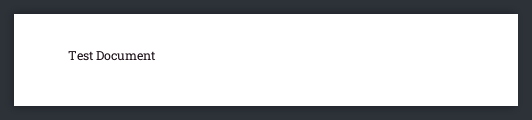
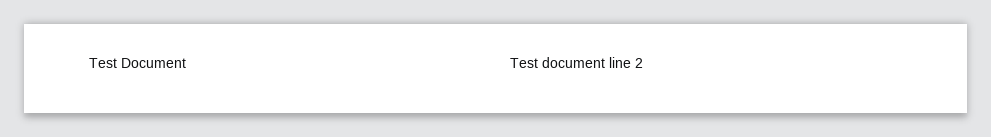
(157, 56) none -> [510,57,643,68] // Test document line 2

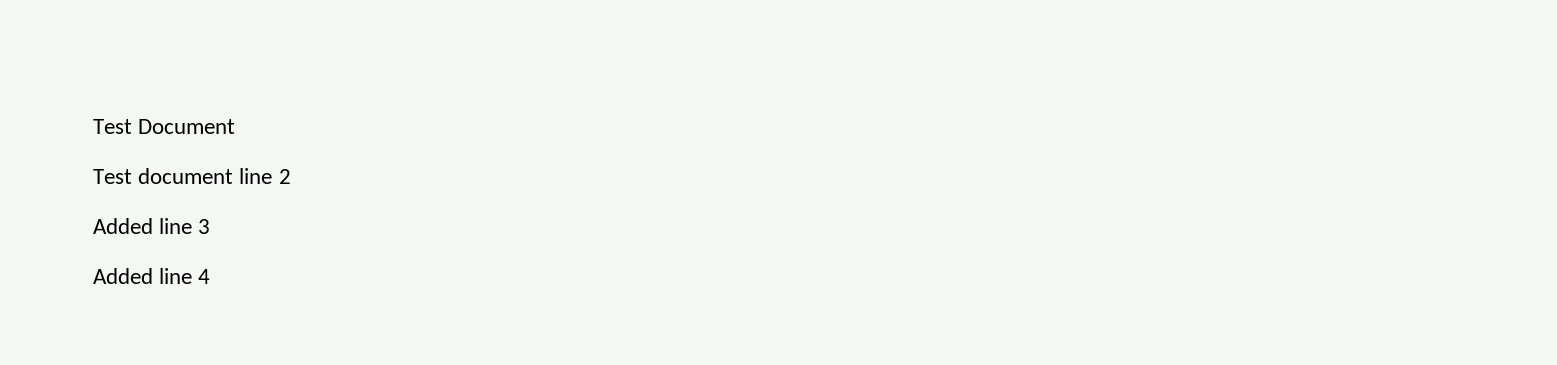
(643, 63) none -> [93,218,211,234] [93,268,211,284] // Added line 3 // Added line 4

